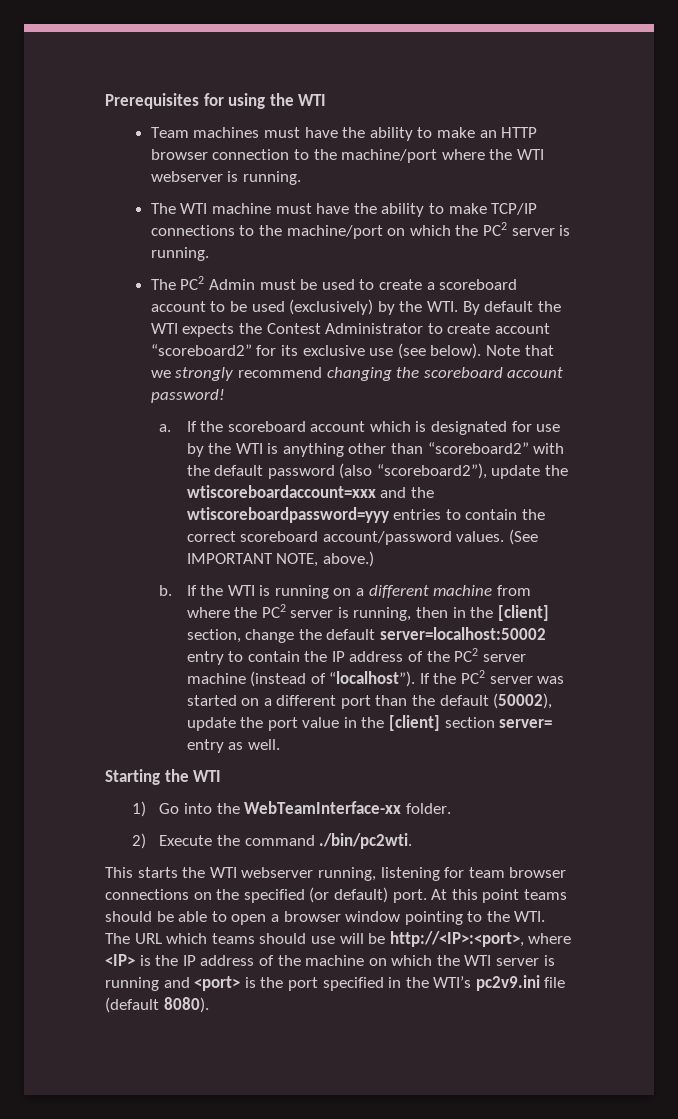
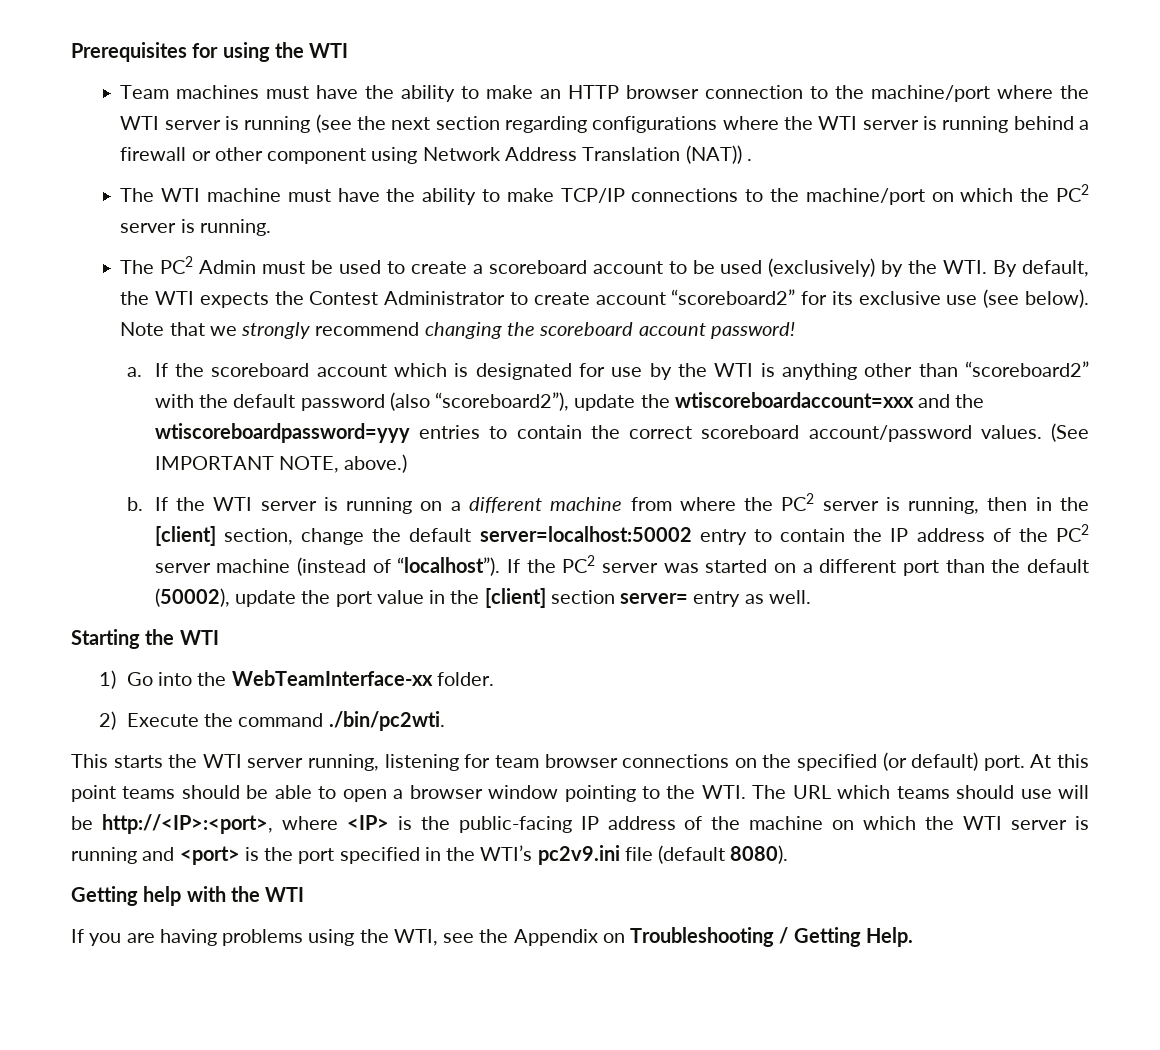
[150,171,302,185] webserver is running. -> [164,114,1089,133] [120,145,752,164] server is running (see the next section regarding configurations where the WTI server is running behind a firewall or other component using Network Address Translation (NAT)) .
[484,301,534,312] default -> [1022,260,1090,277] default,
(255, 590) none -> [260,501,317,511] server
[241,867,314,878] webserver -> [247,758,304,768] server
(179, 960) none -> [458,816,572,833] public-facing
(209, 1005) none -> [71,886,305,906] [71,927,913,947] // Getting help with the WTI // If you are having problems using the WTI, see the Appendix on Troubleshooting / Getting Help.

